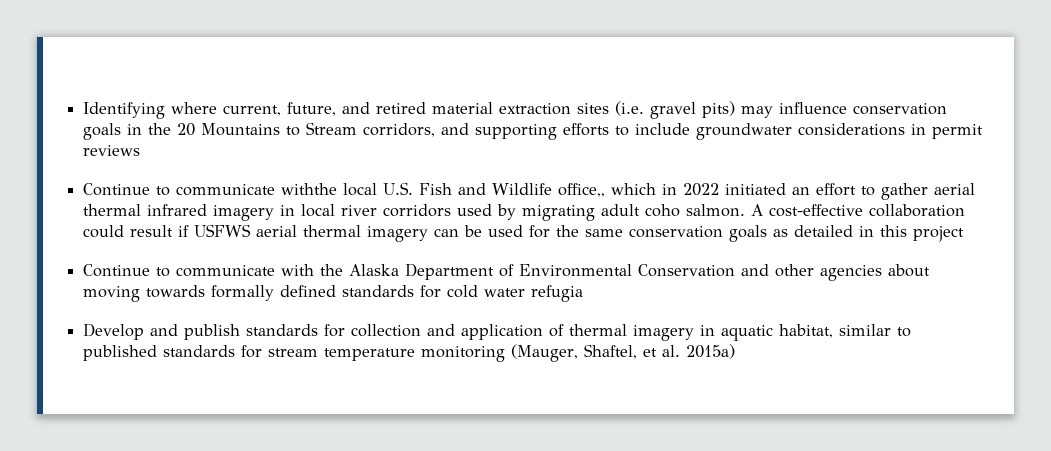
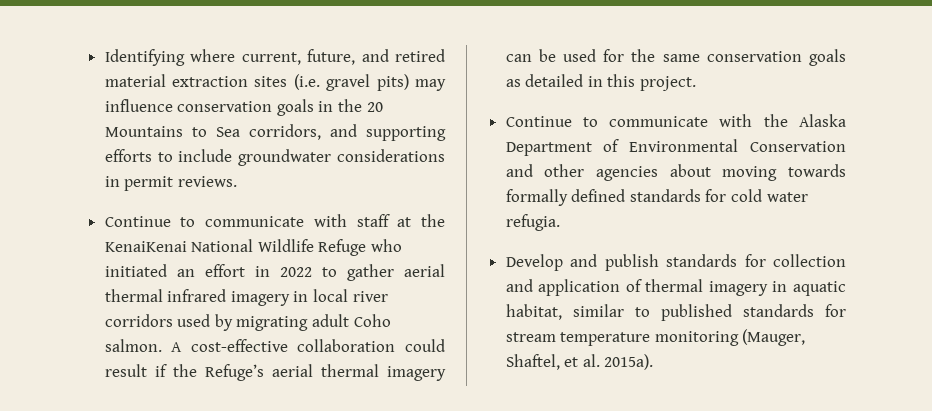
[306,122,358,135] Stream -> [215,127,240,137] Sea
[83,145,141,156] [83,182,720,197] reviews // Continue to communicate withthe local U.S. Fish and Wildlife office,, which in 2022 -> [177,176,237,187] [104,214,445,227] [104,239,403,256] reviews. // Continue to communicate with staff at the KenaiKenai National Wildlife Refuge who
(857, 189) none -> [254,266,312,277] in 2022
[645,204,681,217] coho -> [353,314,391,327] Coho
[194,224,252,237] USFWS -> [172,364,264,381] the Refuge’s
[913,226,965,242] project -> [640,76,697,91] project.
[531,285,584,302] refugia -> [505,214,560,231] refugia.
[686,344,736,359] 2015a) -> [604,354,654,370] 2015a).

